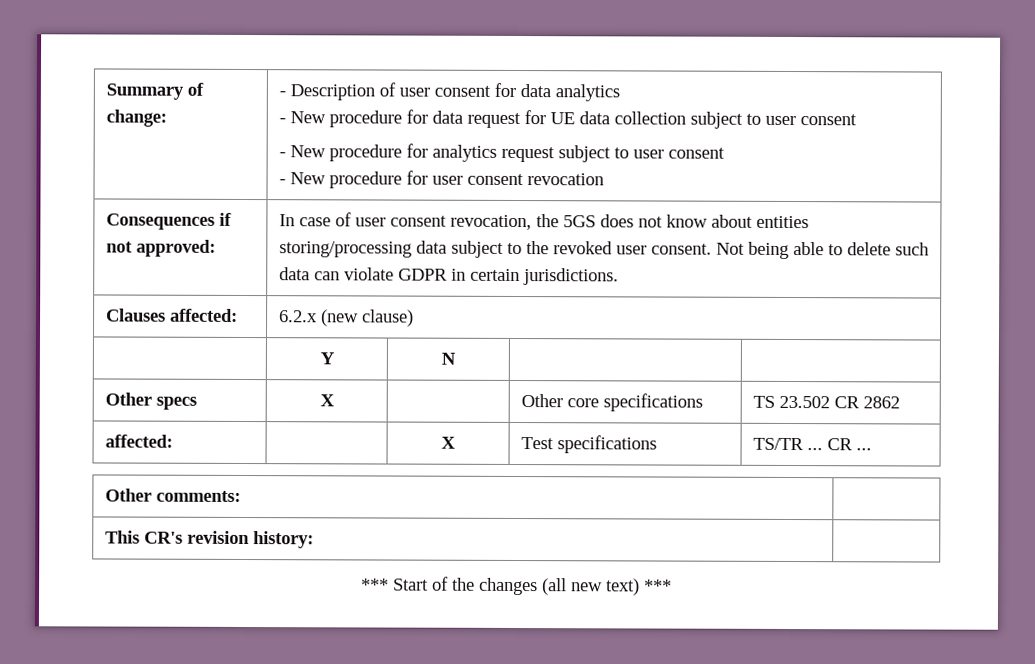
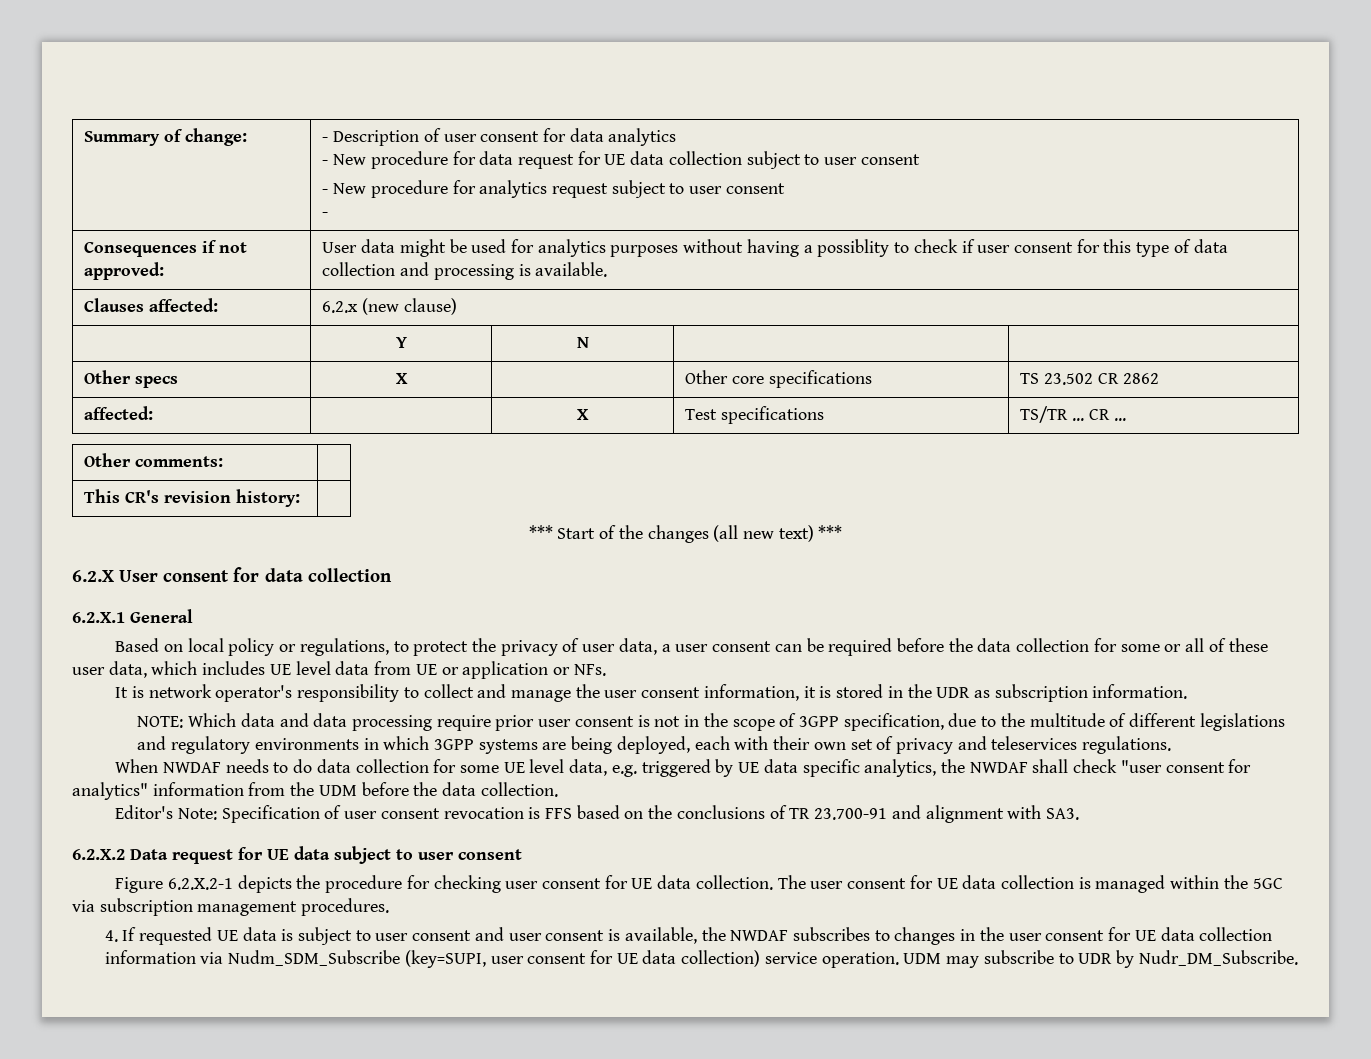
[289,170,604,189] [105,212,232,230] [105,239,216,257] [278,212,809,231] [278,240,929,259] [278,267,619,286] New procedure for user consent revocation // Consequences if not approved: | In case of user consent revocation, the 5GS does not know about entities storing/processing data subject to the revoked user consent. Not being able to delete such data can violate GDPR in certain jurisdictions. -> [84,240,247,257] [84,262,165,280] [322,239,1228,257] [322,262,608,280] // Consequences if not approved: | User data might be used for analytics purposes without having a possiblity to check if user consent for this type of data collection and processing is available.
(672, 585) none -> [72,567,392,582] [72,609,193,623] [115,638,1268,656] [72,661,606,679] [115,684,1188,702] [137,713,1285,731] [137,736,1172,754] [115,759,1252,777] [72,782,558,800] [115,805,1080,823] [72,846,522,864] [115,875,1283,893] [72,898,390,916] [104,927,1273,945] [104,950,1298,968] // 6.2.X User consent for data collection // 6.2.X.1 General // Based on local policy or regulations, to protect the privacy of user data, a user consent can be required before the data collection for some or all of these user data, which includes UE level data from UE or application or NFs. // It is network operator's responsibility to collect and manage the user consent information, it is stored in the UDR as subscription information. // NOTE: Which data and data processing require prior user consent is not in the scope of 3GPP specification, due to the multitude of different legislations and regulatory environments in which 3GPP systems are being deployed, each with their own set of privacy and teleservices regulations. // When NWDAF needs to do data collection for some UE level data, e.g. triggered by UE data specific analytics, the NWDAF shall check "user consent for analytics" information from the UDM before the data collection. // Editor's Note: Specification of user consent revocation is FFS based on the conclusions of TR 23.700-91 and alignment with SA3. // 6.2.X.2 Data request for UE data subject to user consent // Figure 6.2.X.2-1 depicts the procedure for checking user consent for UE data collection. The user consent for UE data collection is managed within the 5GC via subscription management procedures. // 4. If requested UE data is subject to user consent and user consent is available, the NWDAF subscribes to changes in the user consent for UE data collection information via Nudm_SDM_Subscribe (key=SUPI, user consent for UE data collection) service operation. UDM may subscribe to UDR by Nudr_DM_Subscribe.

